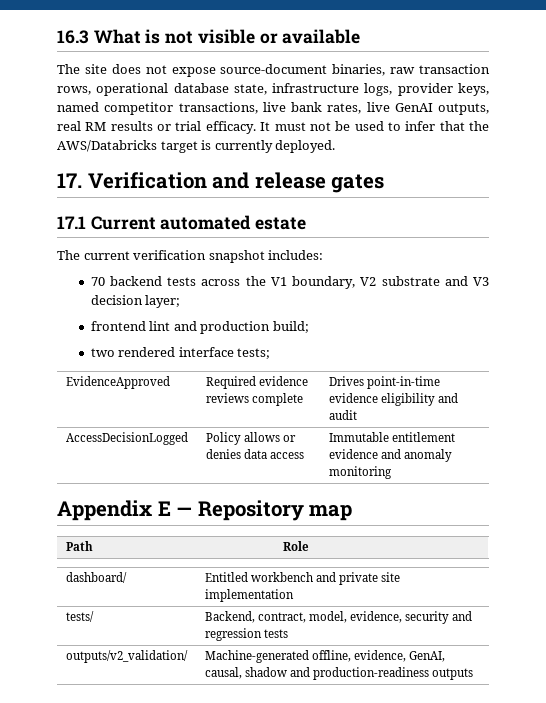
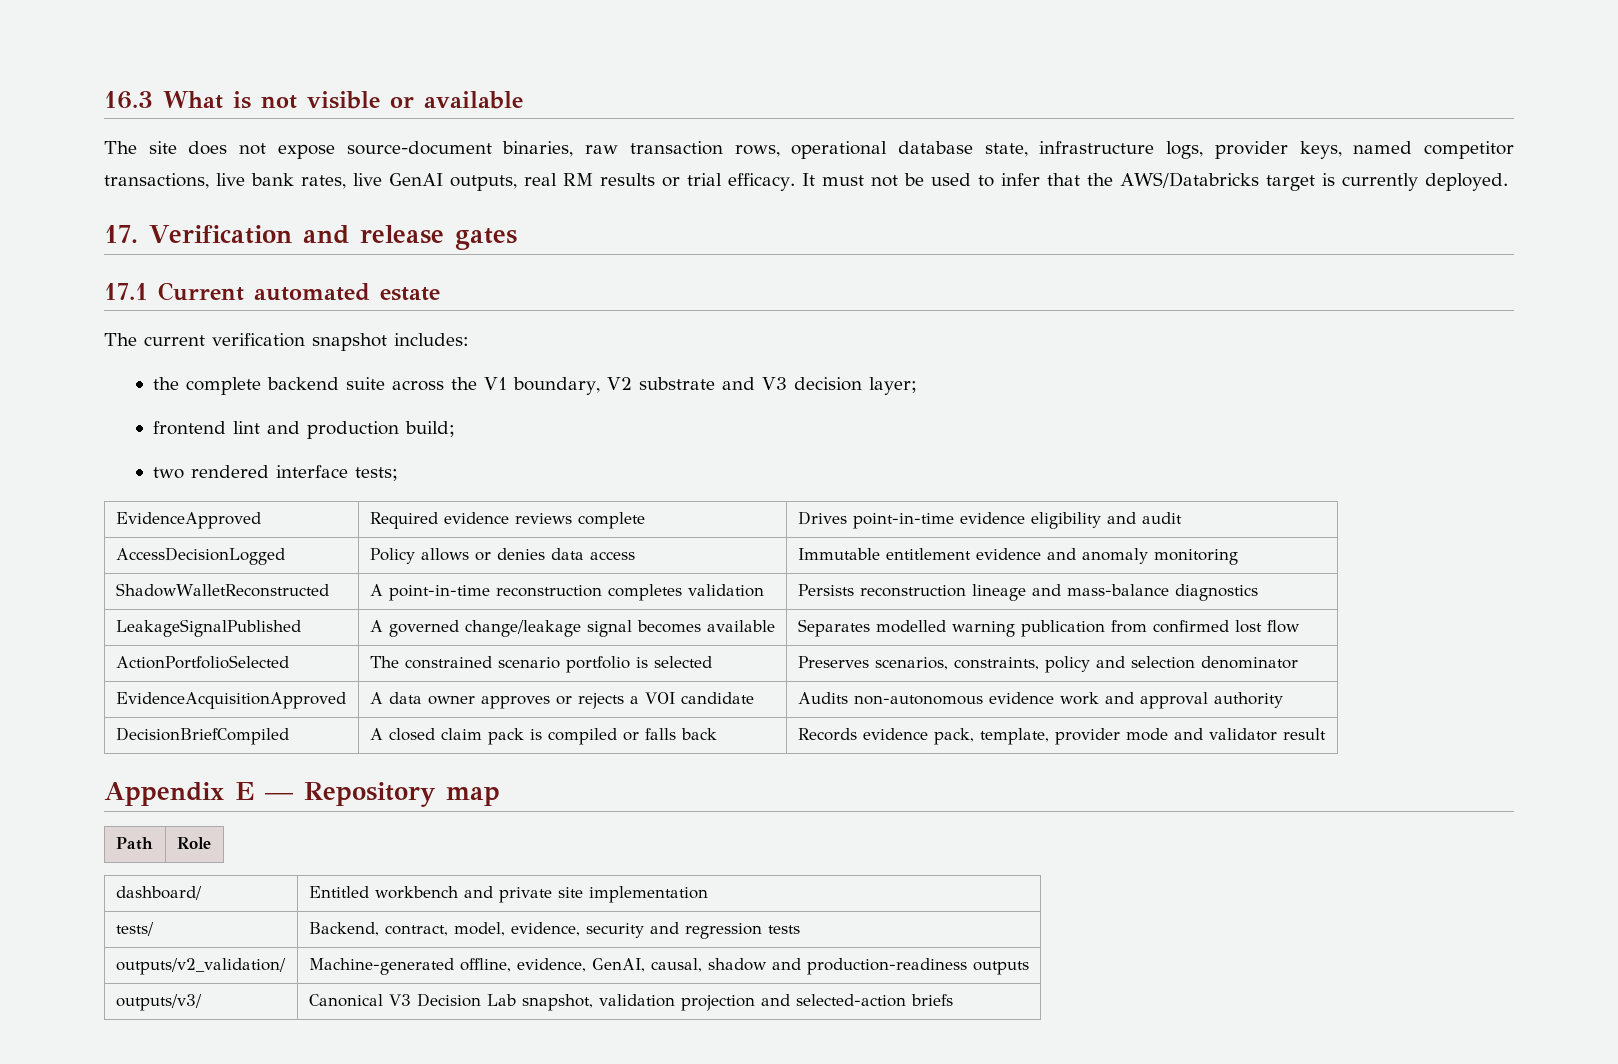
[90,276,197,286] 70 backend tests -> [152,377,385,395] the complete backend suite
(392, 472) none -> [115,583,329,597] [369,584,764,601] [797,584,1258,601] [115,619,301,637] [369,620,775,637] [797,619,1300,637] [115,655,289,669] [369,656,712,673] [797,656,1298,673] [115,692,346,709] [369,692,754,709] [797,692,1283,709] [115,727,289,745] [369,728,717,745] [797,728,1326,745] // ShadowWalletReconstructed | A point-in-time reconstruction completes validation | Persists reconstruction lineage and mass-balance diagnostics // LeakageSignalPublished | A governed change/leakage signal becomes available | Separates modelled warning publication from confirmed lost flow // ActionPortfolioSelected | The constrained scenario portfolio is selected | Preserves scenarios, constraints, policy and selection denominator // EvidenceAcquisitionApproved | A data owner approves or rejects a VOI candidate | Audits non-autonomous evidence work and approval authority // DecisionBriefCompiled | A closed claim pack is compiled or falls back | Records evidence pack, template, provider mode and validator result
(474, 674) none -> [115,994,202,1011] [308,993,953,1011] // outputs/v3/ | Canonical V3 Decision Lab snapshot, validation projection and selected-action briefs

